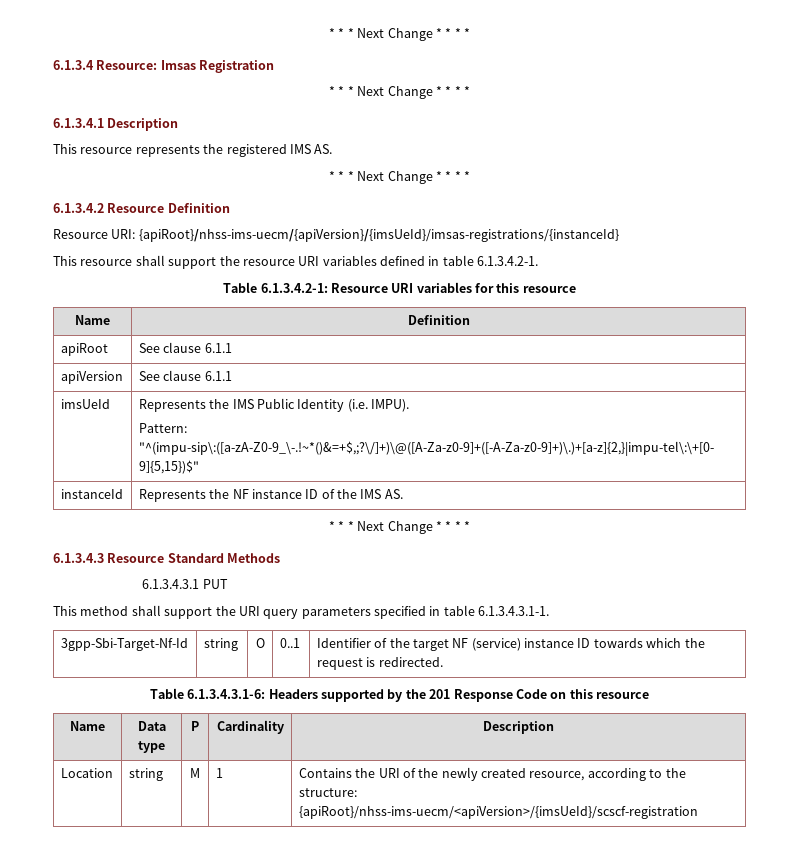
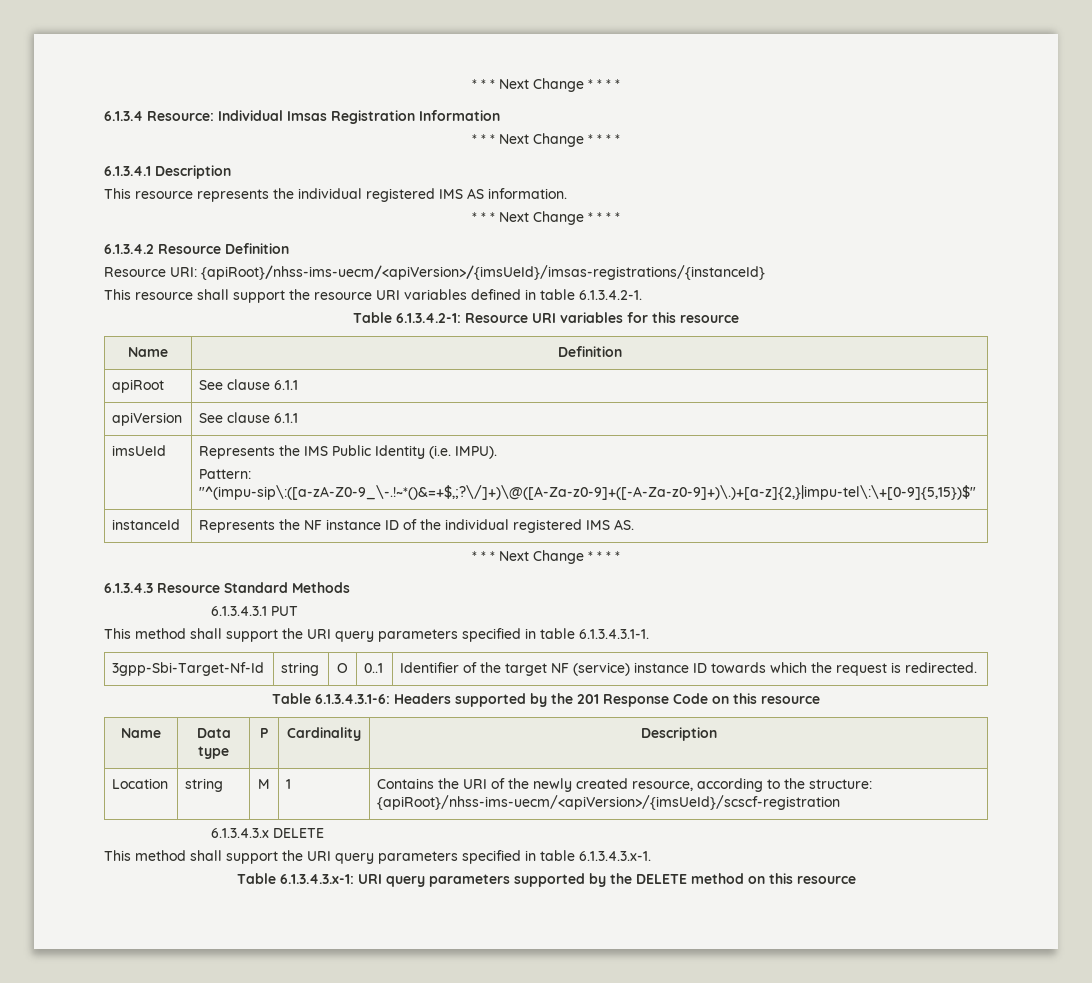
(158, 65) none -> [218,110,283,121] Individual
(275, 66) none -> [419,110,500,121] Information
[226,144,333,157] registered IMS AS. -> [298,188,567,202] individual registered IMS AS information.
[138,229,619,242] {apiRoot}/nhss-ims-uecm/{apiVersion}/{imsUeId}/imsas-registrations/{instanceId} -> [201,265,765,280] {apiRoot}/nhss-ims-uecm/<apiVersion>/{imsUeId}/imsas-registrations/{instanceId}
(358, 494) none -> [445,519,583,533] individual registered
(698, 812) none -> [211,828,325,838] [104,850,651,864] [236,873,856,887] // 6.1.3.4.3.x DELETE // This method shall support the URI query parameters specified in table 6.1.3.4.3.x-1. // Table 6.1.3.4.3.x-1: URI query parameters supported by the DELETE method on this resource

